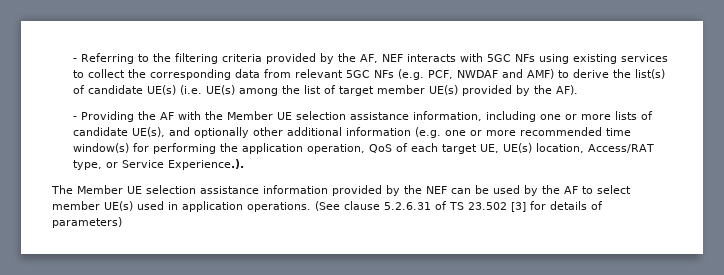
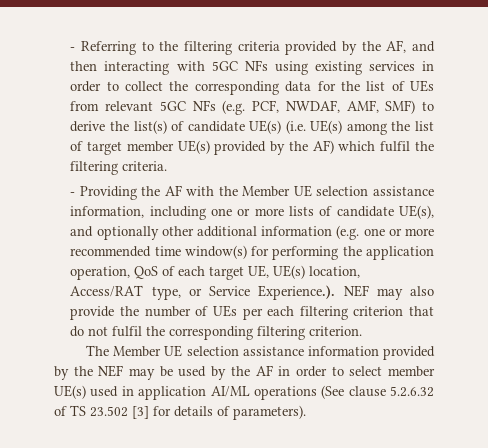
[382,54,457,62] NEF interacts -> [412,41,435,52] [70,61,170,75] and then interacting
(669, 58) none -> [422,61,435,71] [70,81,102,92] in order
(261, 73) none -> [317,80,434,92] for the list of UEs
[457,69,555,79] NWDAF and AMF) -> [285,100,416,114] NWDAF, AMF, SMF)
[556,85,579,95] AF). -> [312,140,434,154] [70,161,168,175] AF) which fulfil the filtering criteria.
(245, 164) none -> [343,285,434,300] [70,305,434,320] [70,326,363,340] NEF may also provide the number of UEs per each filtering criterion that do not fulfil the corresponding filtering criterion.
[451,188,471,194] can -> [129,368,156,380] may
(578, 190) none -> [278,366,327,377] in order
[247,202,311,212] operations. -> [210,386,317,400] AI/ML operations
[384,202,431,210] 5.2.6.31 -> [390,386,434,397] 5.2.6.32
[52,217,122,228] parameters) -> [233,405,306,420] parameters).

